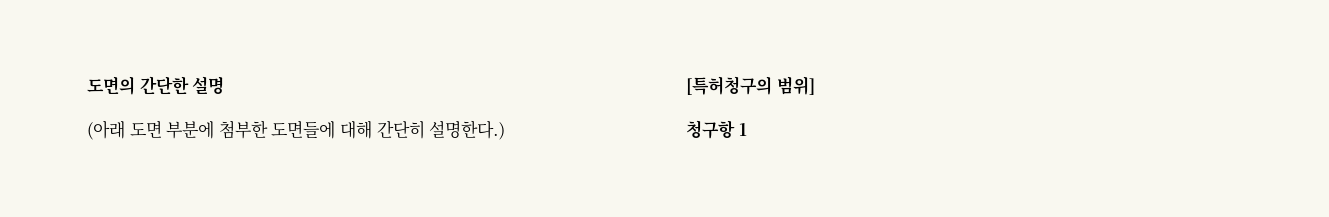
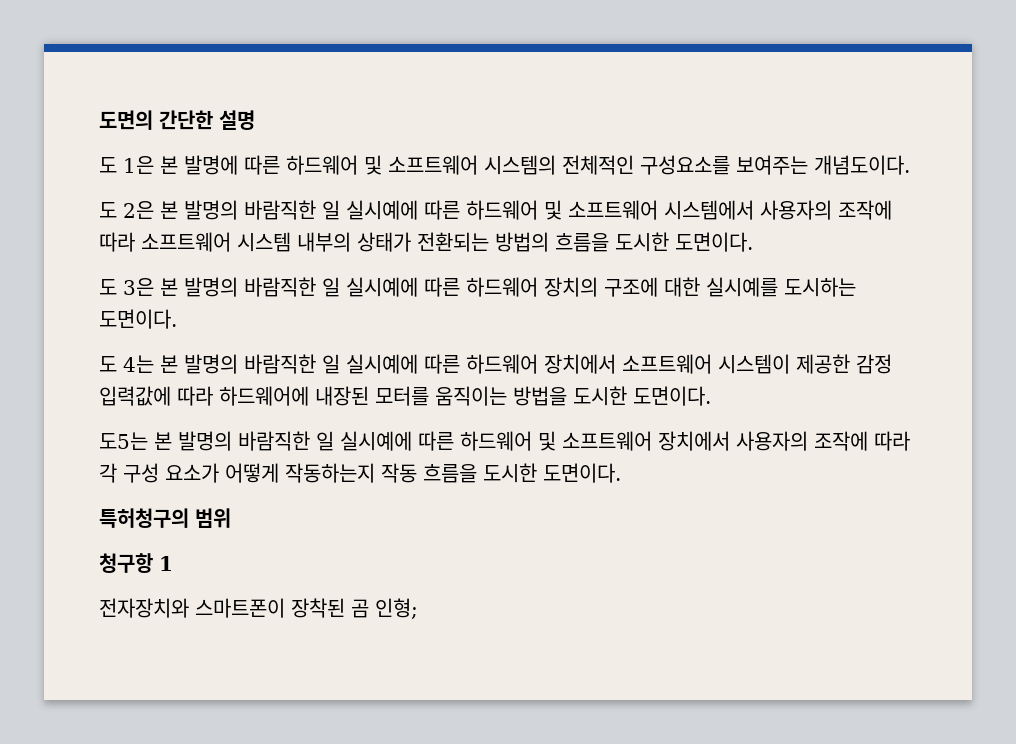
[87,120,506,140] [686,76,815,95] [686,120,747,139] (아래 도면 부분에 첨부한 도면들에 대해 간단히 설명한다.) // [특허청구의 범위] // 청구항 1 -> [99,155,910,175] [99,200,892,220] [99,232,753,252] [99,277,856,297] [99,309,177,329] [99,354,892,374] [99,386,711,406] [99,431,910,451] [99,463,621,483] [99,508,231,528] [99,553,173,573] [99,598,418,619] 도 1은 본 발명에 따른 하드웨어 및 소프트웨어 시스템의 전체적인 구성요소를 보여주는 개념도이다. // 도 2은 본 발명의 바람직한 일 실시예에 따른 하드웨어 및 소프트웨어 시스템에서 사용자의 조작에 따라 소프트웨어 시스템 내부의 상태가 전환되는 방법의 흐름을 도시한 도면이다. // 도 3은 본 발명의 바람직한 일 실시예에 따른 하드웨어 장치의 구조에 대한 실시예를 도시하는 도면이다. // 도 4는 본 발명의 바람직한 일 실시예에 따른 하드웨어 장치에서 소프트웨어 시스템이 제공한 감정 입력값에 따라 하드웨어에 내장된 모터를 움직이는 방법을 도시한 도면이다. // 도5는 본 발명의 바람직한 일 실시예에 따른 하드웨어 및 소프트웨어 장치에서 사용자의 조작에 따라 각 구성 요소가 어떻게 작동하는지 작동 흐름을 도시한 도면이다. // 특허청구의 범위 // 청구항 1 // 전자장치와 스마트폰이 장착된 곰 인형;

